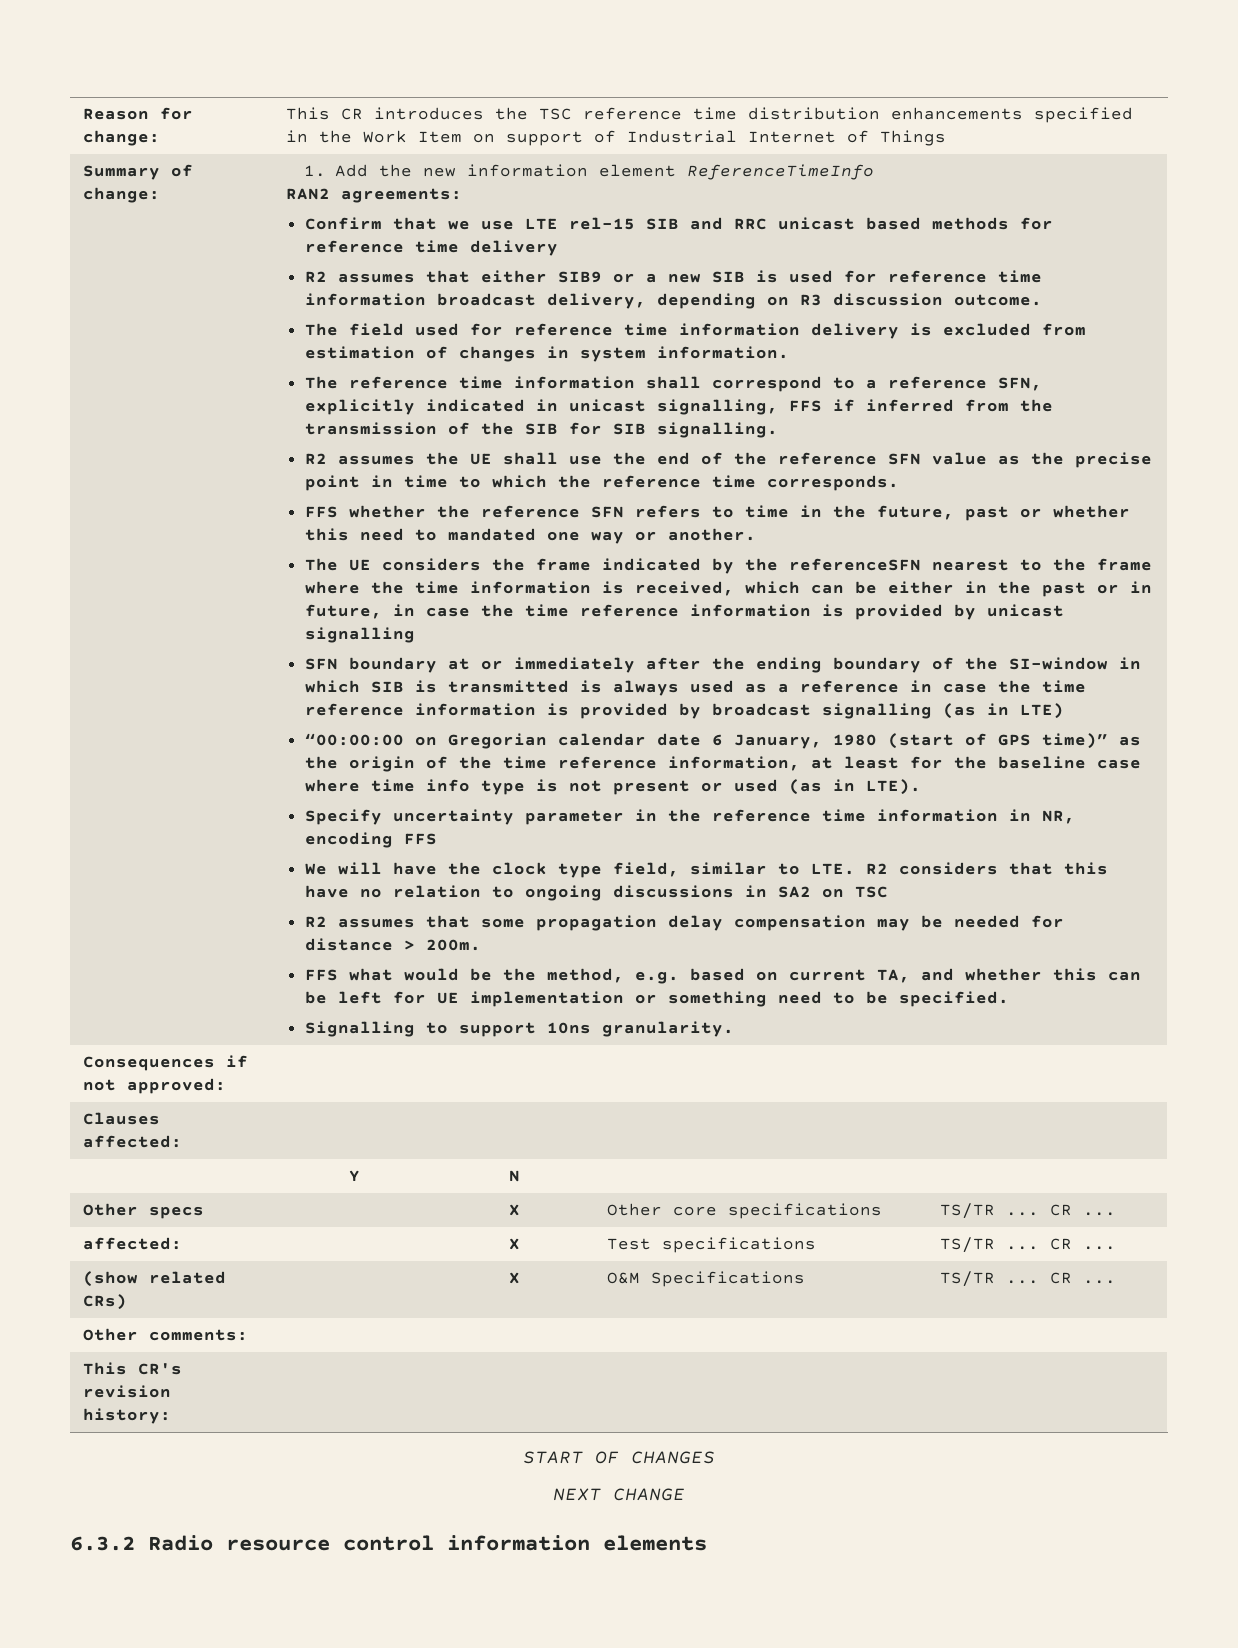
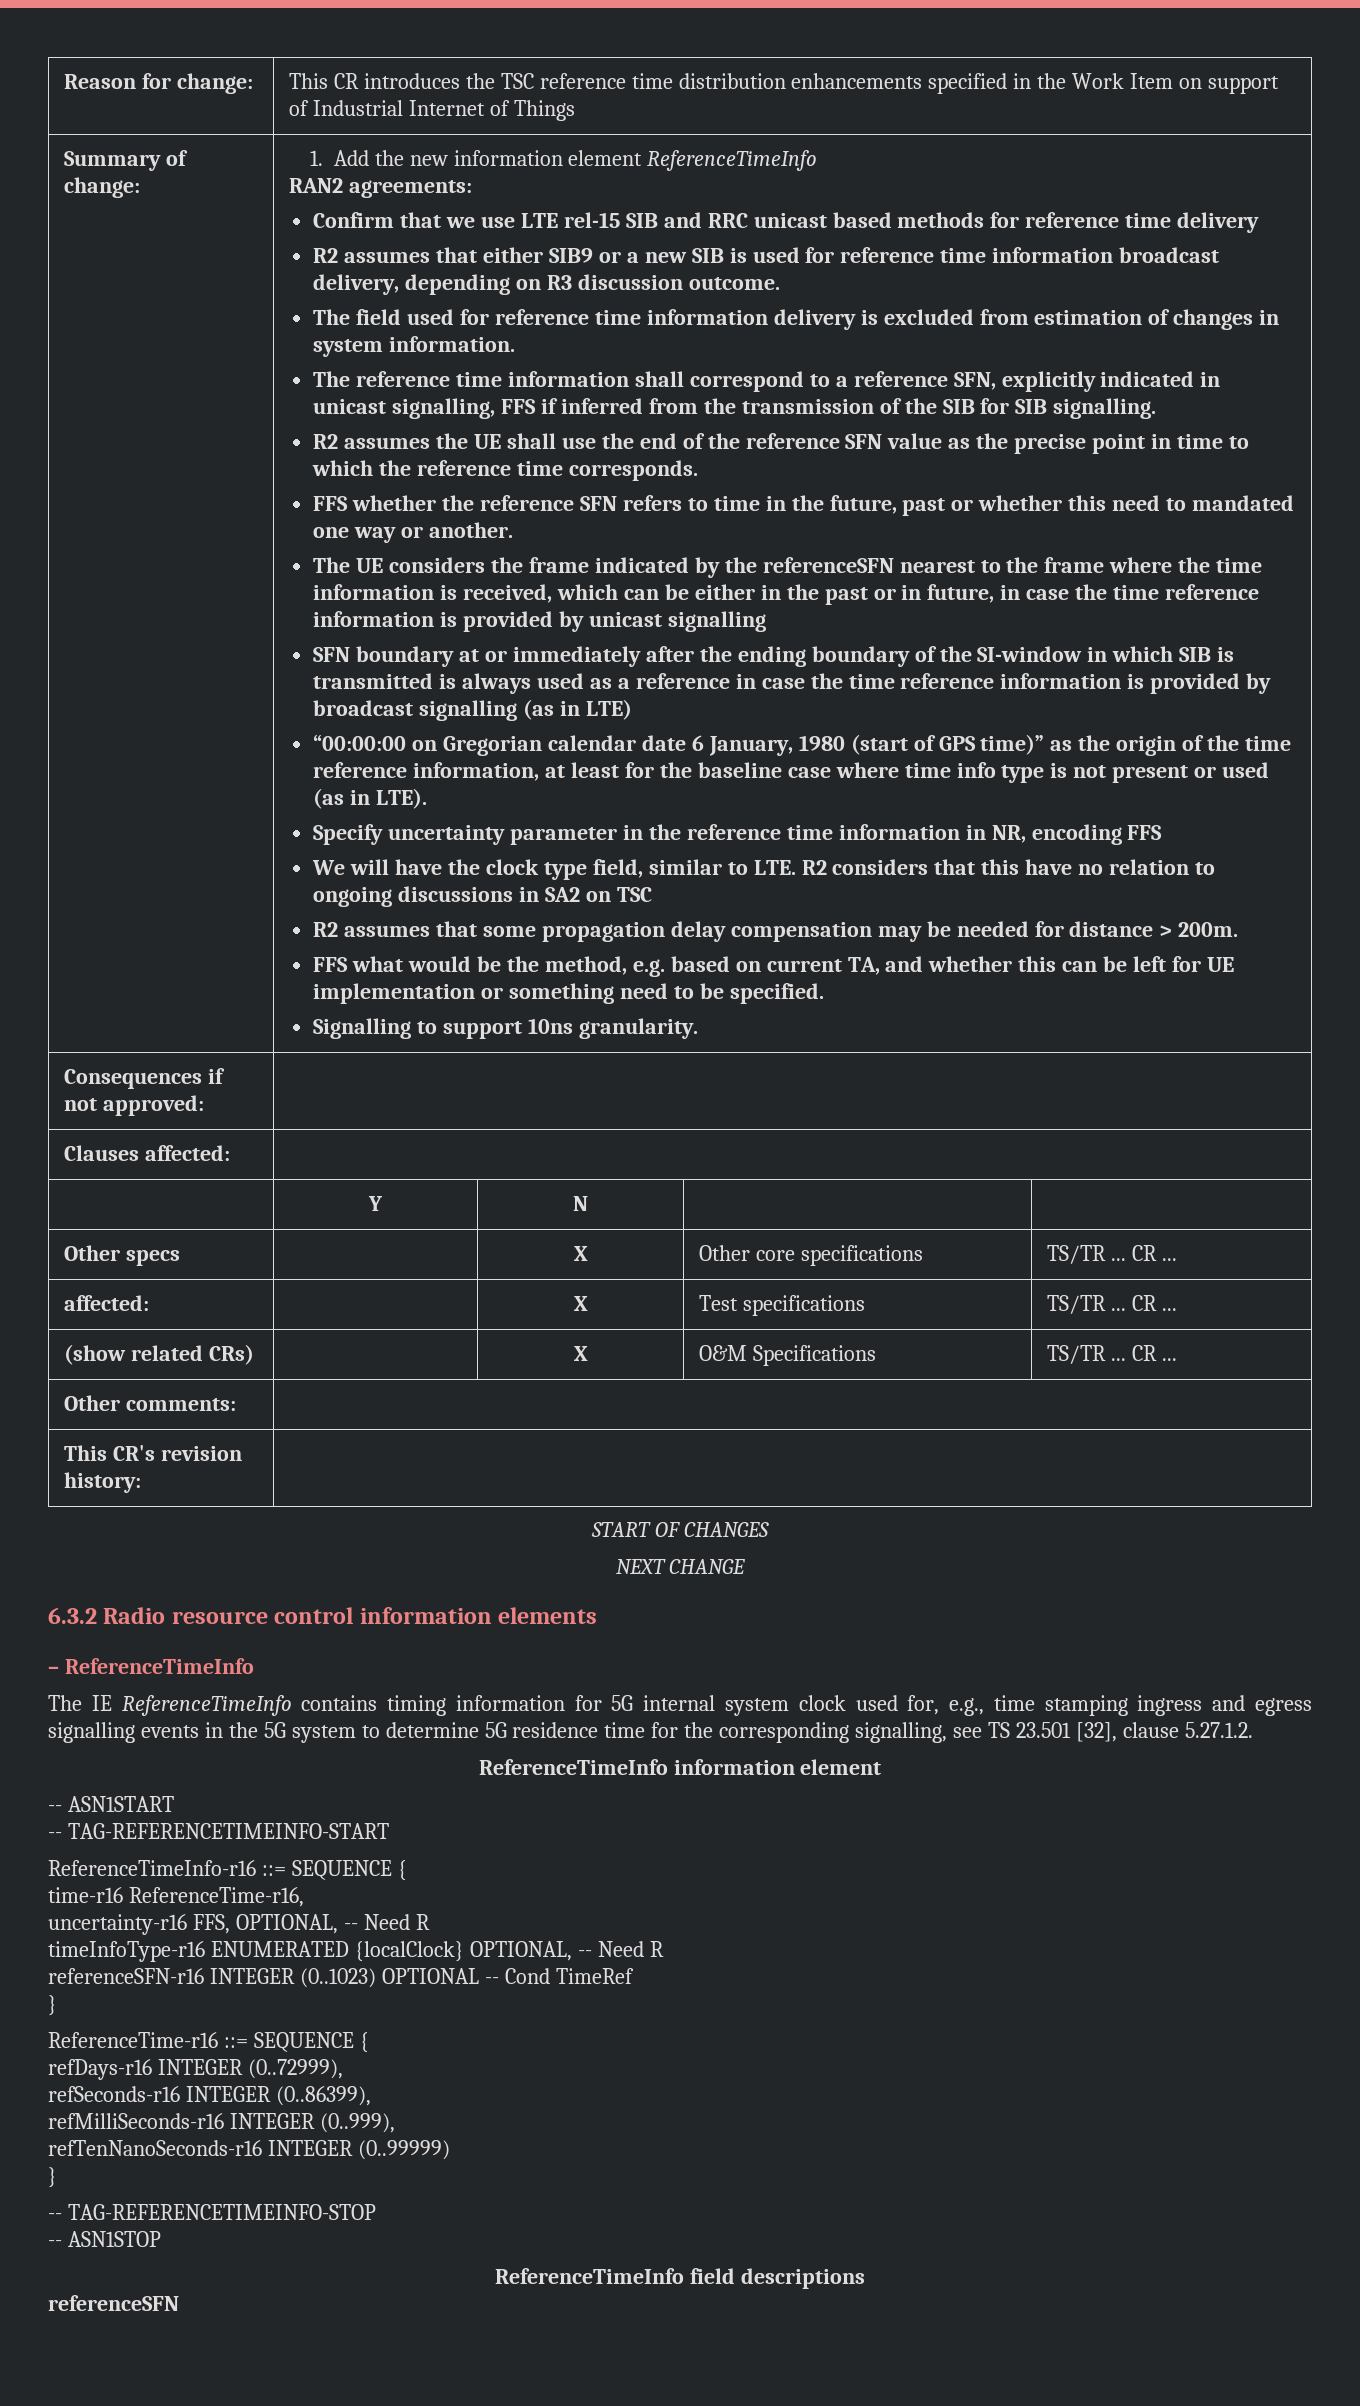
(707, 1543) none -> [48,1658,254,1674] [48,1695,1313,1716] [48,1722,1253,1743] [478,1759,882,1775] [48,1796,174,1812] [48,1823,389,1839] [48,1860,407,1881] [48,1887,304,1907] [48,1914,430,1935] [48,1941,664,1962] [48,1968,634,1988] [48,1995,57,2016] [48,2032,369,2053] [48,2059,343,2080] [48,2086,371,2106] [48,2113,395,2133] [48,2140,450,2160] [48,2167,57,2188] [48,2204,376,2220] [48,2231,161,2247] [495,2268,865,2289] [48,2295,179,2311] // – ReferenceTimeInfo // The IE ReferenceTimeInfo contains timing information for 5G internal system clock used for, e.g., time stamping ingress and egress signalling events in the 5G system to determine 5G residence time for the corresponding signalling, see TS 23.501 [32], clause 5.27.1.2. // ReferenceTimeInfo information element // -- ASN1START // -- TAG-REFERENCETIMEINFO-START // ReferenceTimeInfo-r16 ::= SEQUENCE { // time-r16 ReferenceTime-r16, // uncertainty-r16 FFS, OPTIONAL, -- Need R // timeInfoType-r16 ENUMERATED {localClock} OPTIONAL, -- Need R // referenceSFN-r16 INTEGER (0..1023) OPTIONAL -- Cond TimeRef // } // ReferenceTime-r16 ::= SEQUENCE { // refDays-r16 INTEGER (0..72999), // refSeconds-r16 INTEGER (0..86399), // refMilliSeconds-r16 INTEGER (0..999), // refTenNanoSeconds-r16 INTEGER (0..99999) // } // -- TAG-REFERENCETIMEINFO-STOP // -- ASN1STOP // ReferenceTimeInfo field descriptions // referenceSFN

